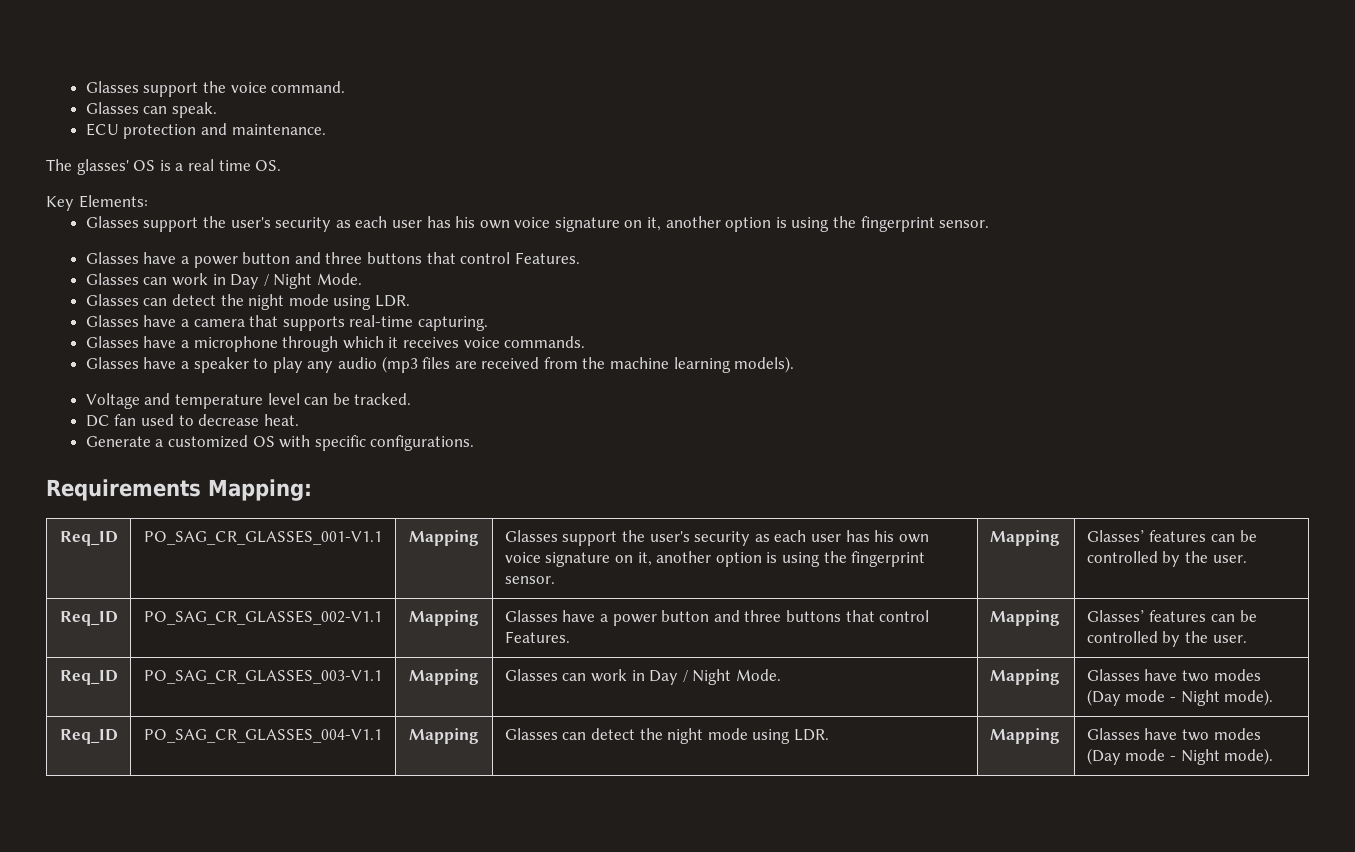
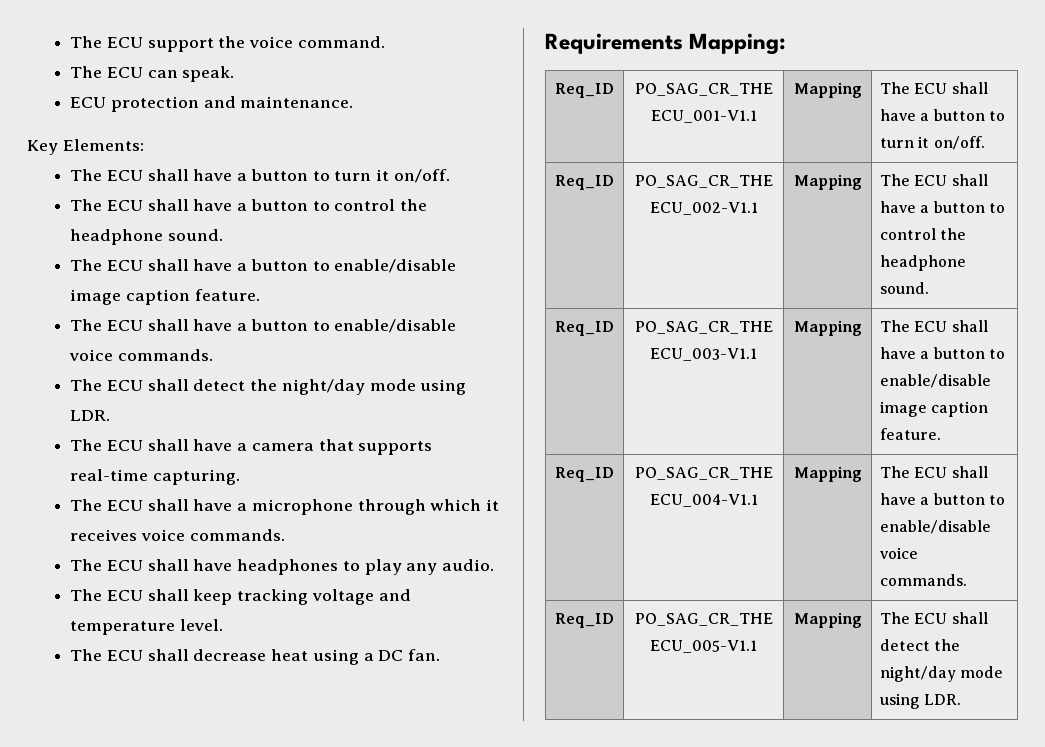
[85,81,139,93] Glasses -> [70,36,144,48] The ECU
[85,102,139,114] Glasses -> [70,66,144,78] The ECU
[46,159,282,175] [46,195,148,211] [85,216,990,232] [85,252,580,268] [85,273,362,289] [85,294,285,310] The glasses' OS is a real time OS. // Key Elements: // Glasses support the user's security as each user has his own voice signature on it, another option is using the fingerprint sensor. // Glasses have a power button and three buttons that control Features. // Glasses can work in Day / Night Mode. // Glasses can detect the night -> [27,139,144,155] [70,169,450,183] [70,199,428,211] [70,229,224,245] [70,259,457,273] [70,289,260,305] [70,319,457,333] [69,349,214,361] [70,379,365,395] Key Elements: // The ECU shall have a button to turn it on/off. // The ECU shall have a button to control the headphone sound. // The ECU shall have a button to enable/disable image caption feature. // The ECU shall have a button to enable/disable voice commands. // The ECU shall detect the night/day
[85,315,139,327] Glasses -> [70,439,189,451] The ECU shall
[85,336,139,348] Glasses -> [70,499,189,511] The ECU shall
[85,356,795,373] [85,393,412,409] [85,414,299,427] [85,435,475,451] Glasses have a speaker to play any audio (mp3 files are received from the machine learning models). // Voltage and temperature level can be tracked. // DC fan used to decrease heat. // Generate a customized OS with specific configurations. -> [70,559,495,575] [70,589,411,605] [70,619,224,635] [70,649,441,665] The ECU shall have headphones to play any audio. // The ECU shall keep tracking voltage and temperature level. // The ECU shall decrease heat using a DC fan.
[144,530,382,545] [409,530,479,546] [504,530,929,546] [504,551,926,567] [504,576,555,584] [989,530,1060,546] [1086,530,1257,542] [1086,551,1247,567] [59,611,118,626] [144,610,382,625] [409,610,479,626] [504,610,930,626] [504,631,570,643] [989,610,1060,626] [1086,610,1257,622] [1086,631,1247,647] [59,670,118,685] [144,669,382,684] [409,669,479,685] [504,669,781,685] [989,669,1060,685] [1086,669,1261,682] [1086,689,1274,706] [59,729,118,744] [144,728,382,743] [409,728,479,744] [504,728,829,744] [989,728,1060,744] [1086,728,1261,741] [1086,748,1274,765] PO_SAG_CR_GLASSES_001-V1.1 | Mapping | Glasses support the user's security as each user has his own voice signature on it, another option is using the fingerprint sensor. | Mapping | Glasses’ features can be controlled by the user. // Req_ID | PO_SAG_CR_GLASSES_002-V1.1 | Mapping | Glasses have a power button and three buttons that control Features. | Mapping | Glasses’ features can be controlled by the user. // Req_ID | PO_SAG_CR_GLASSES_003-V1.1 | Mapping | Glasses can work in Day / Night Mode. | Mapping | Glasses have two modes (Day mode - Night mode). // Req_ID | PO_SAG_CR_GLASSES_004-V1.1 | Mapping | Glasses can detect the night mode using LDR. | Mapping | Glasses have two modes (Day mode - Night mode). -> [634,83,773,96] [650,110,757,123] [793,82,862,98] [880,82,988,94] [880,109,1006,121] [880,136,985,150] [555,175,614,190] [634,175,773,188] [649,202,758,215] [793,174,862,190] [880,174,988,186] [880,201,1006,213] [880,228,967,240] [880,255,967,271] [880,282,930,294] [555,321,614,336] [634,321,773,334] [650,348,757,361] [793,320,862,336] [880,320,988,332] [880,347,1006,359] [880,374,992,388] [880,401,989,417] [880,428,942,440] [555,467,614,482] [634,467,773,480] [649,494,758,507] [793,466,862,482] [880,466,988,478] [880,493,1006,505] [880,520,992,534] [880,547,919,559] [880,574,968,586] [555,613,614,628] [634,613,773,626] [650,640,757,653] [793,612,862,628] [880,612,988,624] [880,639,961,651] [880,666,1004,682] [880,693,962,709] PO_SAG_CR_THE ECU_001-V1.1 | Mapping | The ECU shall have a button to turn it on/off. // Req_ID | PO_SAG_CR_THE ECU_002-V1.1 | Mapping | The ECU shall have a button to control the headphone sound. // Req_ID | PO_SAG_CR_THE ECU_003-V1.1 | Mapping | The ECU shall have a button to enable/disable image caption feature. // Req_ID | PO_SAG_CR_THE ECU_004-V1.1 | Mapping | The ECU shall have a button to enable/disable voice commands. // Req_ID | PO_SAG_CR_THE ECU_005-V1.1 | Mapping | The ECU shall detect the night/day mode using LDR.

